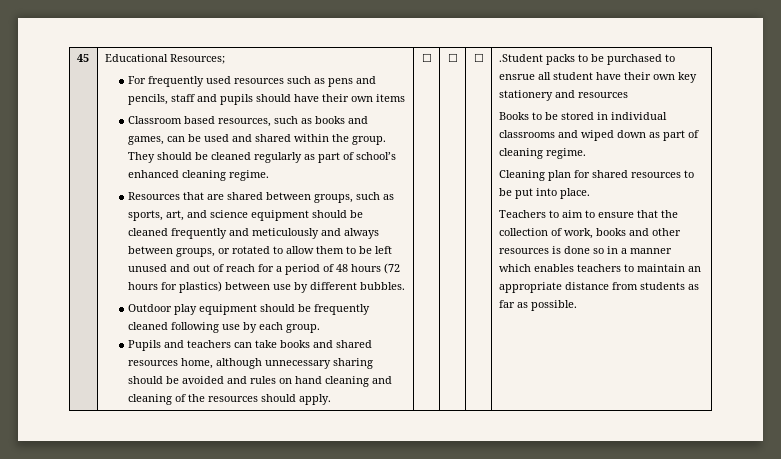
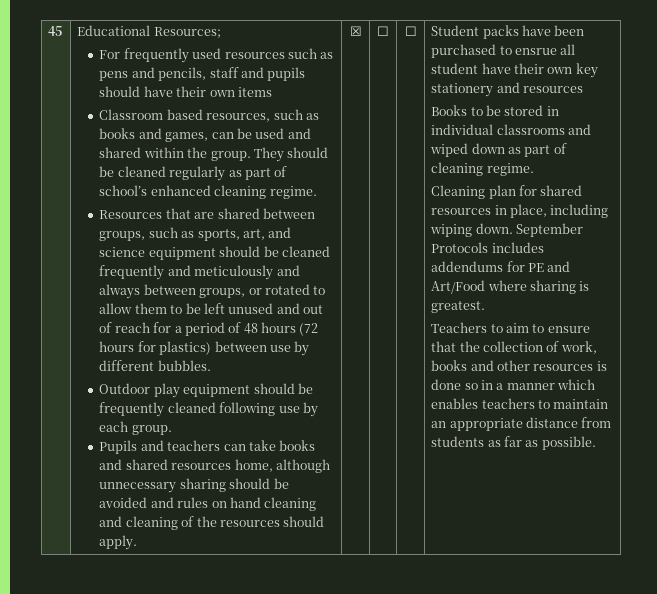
[421,53,432,62] [447,53,458,62] [473,53,484,62] [498,54,604,65] ☐ | ☐ | ☐ | .Student packs to be -> [349,26,362,36] [377,26,389,36] [404,26,417,36] [431,25,585,39] ☒ | ☐ | ☐ | Student packs have been
[683,170,694,178] [498,188,590,199] to be put into place. -> [494,204,609,218] [430,223,584,237] [431,242,544,253] [431,261,571,272] [431,280,590,294] [431,301,486,313] in place, including wiping down. September Protocols includes addendums for PE and Art/Food where sharing is greatest.

